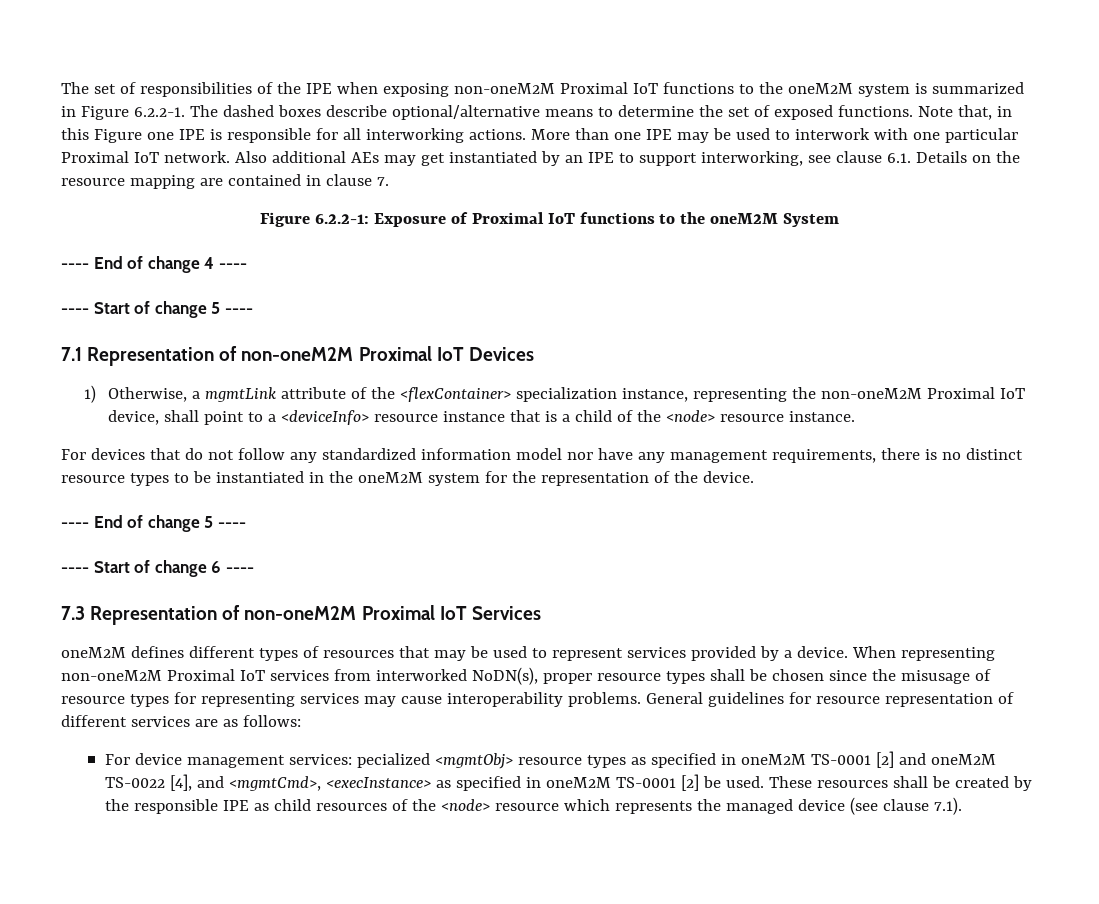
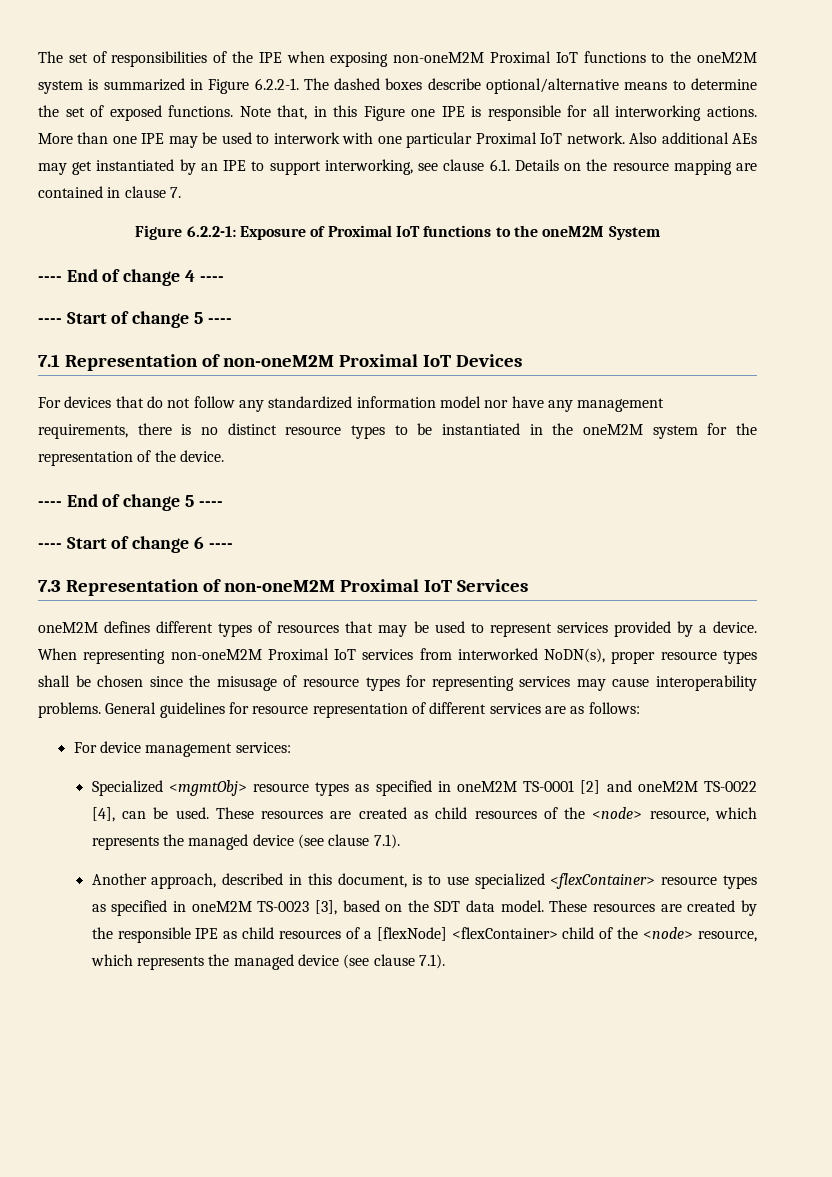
[84,385,1025,403] [107,410,855,425] // 1) Otherwise, a mgmtLink attribute of the <flexContainer> specialization instance, representing the non-oneM2M Proximal IoT device, shall point to a <deviceInfo> resource instance that is a child of the <node> resource instance. -> (522, 360) none
[356,753,430,768] pecialized -> [91,780,163,796] // Specialized
[196,774,950,791] and <mgmtCmd>, <execInstance> as specified in oneM2M TS-0001 [2] be used. These resources shall be -> [121,807,757,822] [91,834,400,850] [91,873,758,889] [91,900,682,916] can be used. These resources are created as child resources of the <node> resource, which represents the managed device (see clause 7.1). // Another approach, described in this document, is to use specialized <flexContainer> resource types as specified in oneM2M TS-0023 [3], based on the SDT data model. These resources are
[411,799,559,811] the <node> resource -> [363,927,757,942] a [flexNode] <flexContainer> child of the <node> resource,

